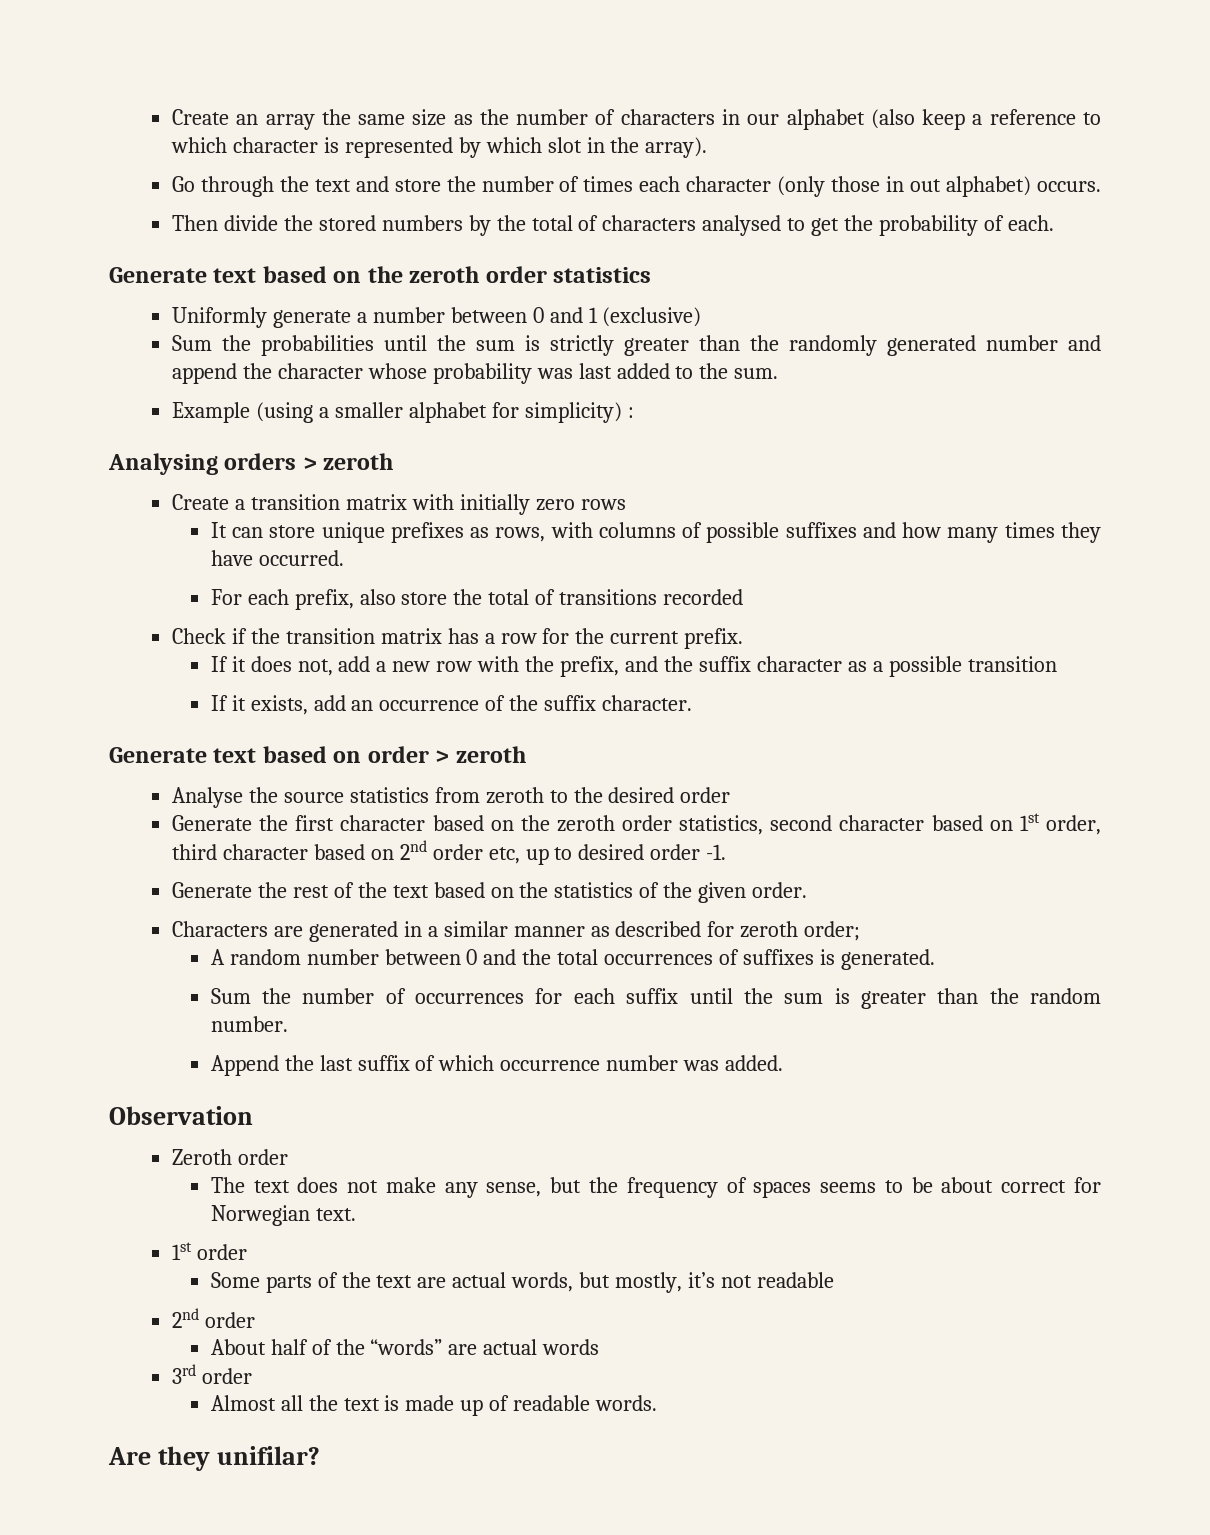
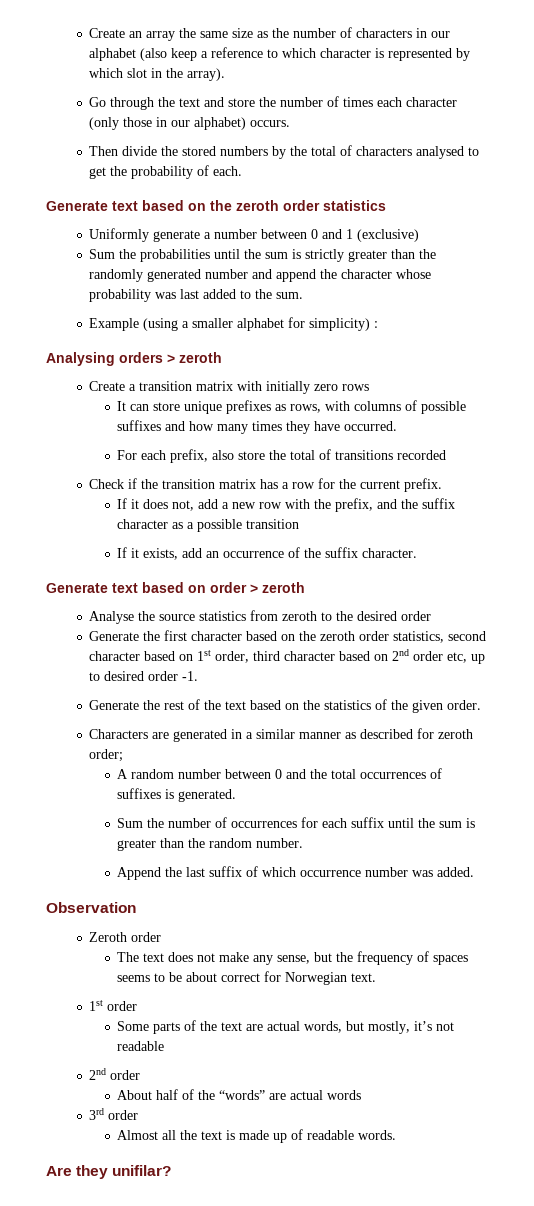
[910,179,942,192] out -> [171,120,191,127] our

